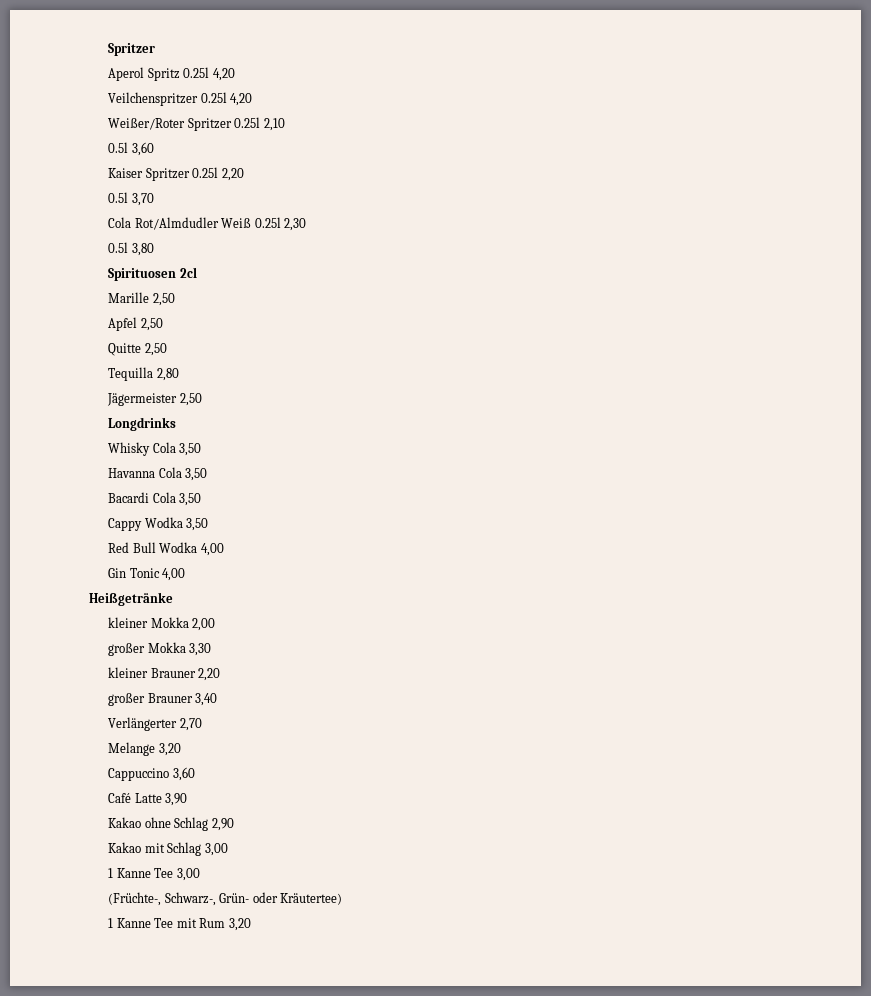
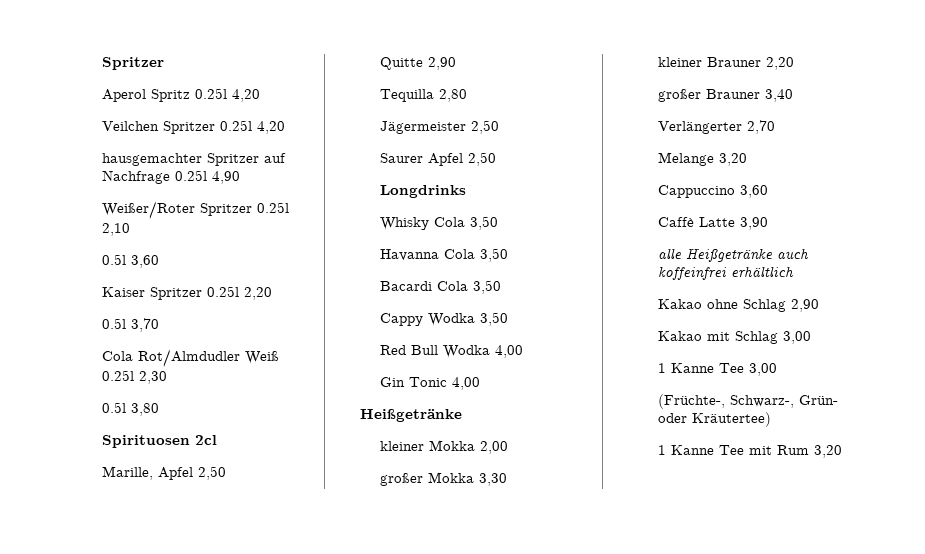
[108,92,253,106] Veilchenspritzer 0.25l 4,20 -> [101,120,285,134] [101,153,286,166] [101,170,240,184] Veilchen Spritzer 0.25l 4,20 // hausgemachter Spritzer auf Nachfrage 0.25l 4,90
[108,292,175,306] Marille 2,50 // -> [101,466,153,480] Marille,
[144,343,167,356] 2,50 -> [427,57,456,70] 2,90
(202, 399) none -> [379,152,496,166] // Saurer Apfel 2,50
[108,793,132,803] Café -> [657,217,694,227] Caffè
(188, 799) none -> [657,248,809,262] [657,266,794,280] // alle Heißgetränke auch koffeinfrei erhältlich

